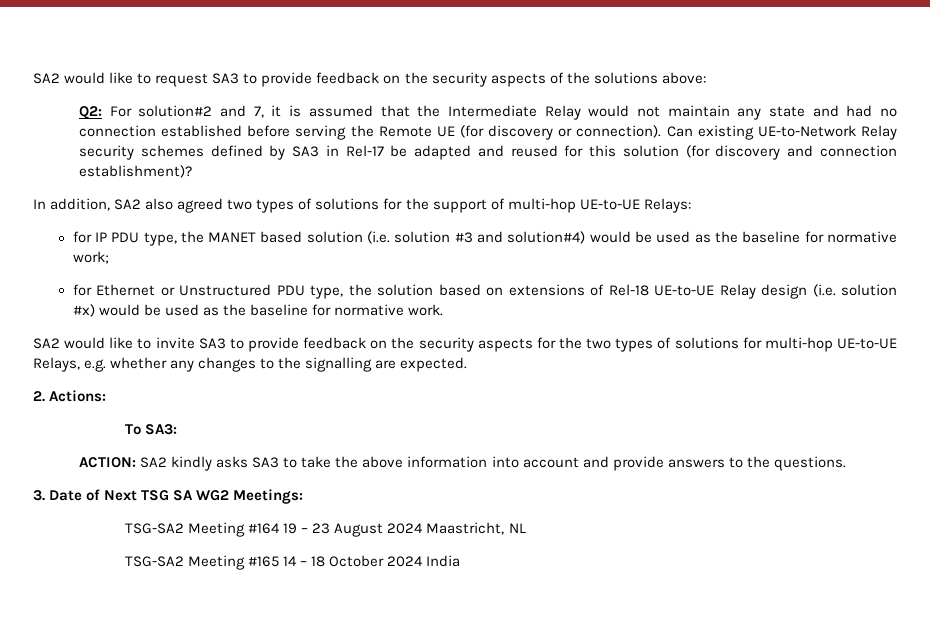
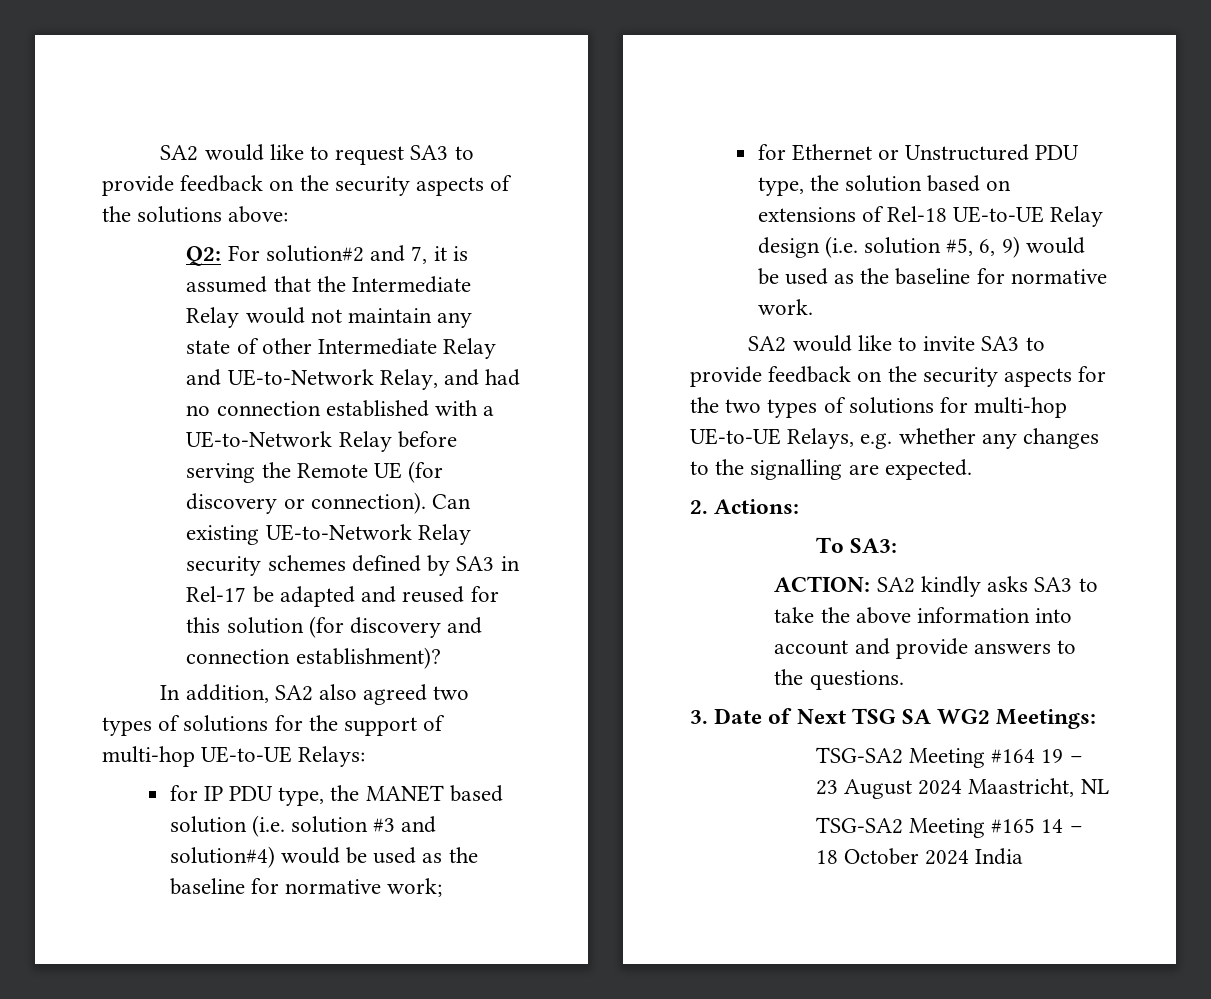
(805, 111) none -> [236,338,497,359] [186,369,438,390] of other Intermediate Relay and UE-to-Network Relay,
(243, 131) none -> [435,400,495,416] [186,431,392,452] with a UE-to-Network Relay
[72,304,95,317] #x) -> [946,236,1020,258] #5, 6, 9)

